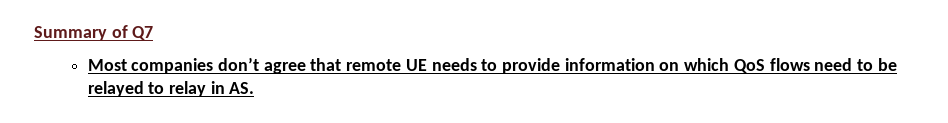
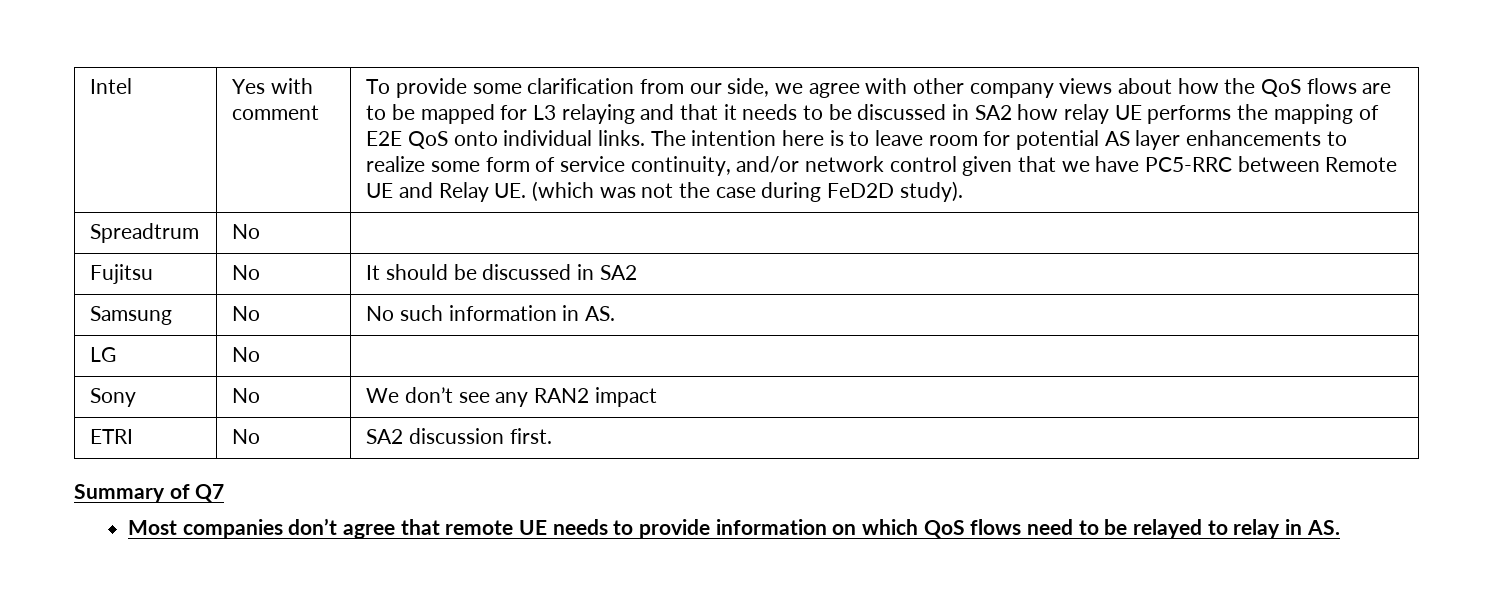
(34, 33) none -> [90,78,133,94] [232,78,314,94] [232,105,320,120] [366,78,1392,98] [366,104,1379,124] [366,130,1347,150] [366,156,1398,176] [366,181,963,202] [90,223,200,243] [232,224,261,239] [90,264,154,284] [232,265,261,280] [366,264,637,280] [90,306,173,325] [232,306,261,321] [366,305,616,321] [90,347,117,362] [232,347,261,362] [90,388,137,407] [232,388,261,403] [366,387,657,407] [90,429,134,444] [232,429,261,444] [366,428,552,444] Intel | Yes with comment | To provide some clarification from our side, we agree with other company views about how the QoS flows are to be mapped for L3 relaying and that it needs to be discussed in SA2 how relay UE performs the mapping of E2E QoS onto individual links. The intention here is to leave room for potential AS layer enhancements to realize some form of service continuity, and/or network control given that we have PC5-RRC between Remote UE and Relay UE. (which was not the case during FeD2D study). // Spreadtrum | No | // Fujitsu | No | It should be discussed in SA2 // Samsung | No | No such information in AS. // LG | No | // Sony | No | We don’t see any RAN2 impact // ETRI | No | SA2 discussion first. //

